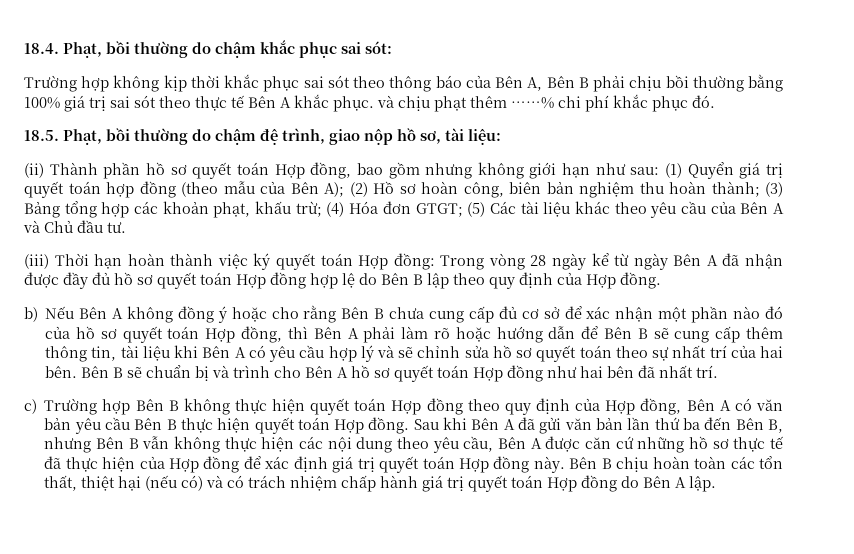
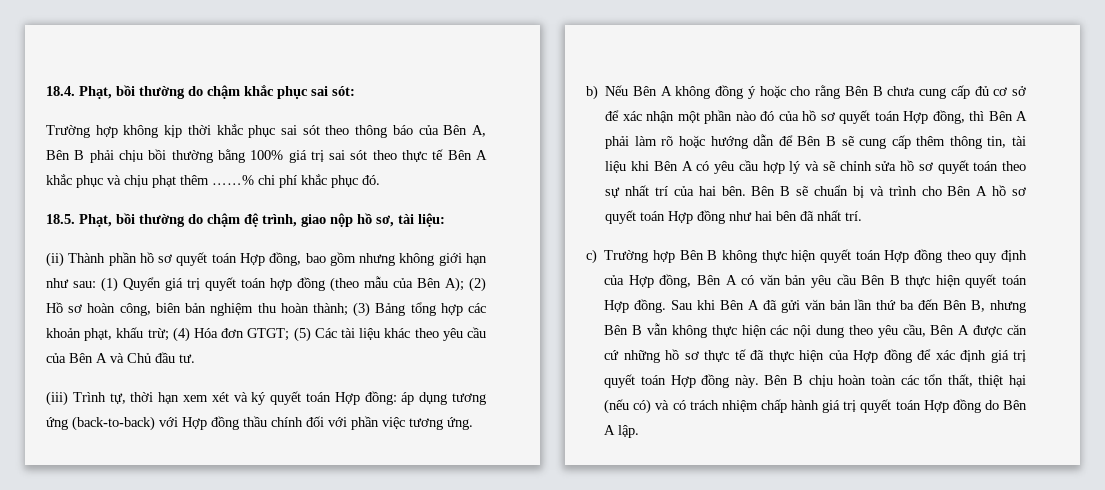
[333,96,374,112] phục. -> [76,175,103,188] phục
[54,253,248,269] Thời hạn hoàn thành việc -> [72,392,248,404] Trình tự, thời hạn xem xét và
[440,252,783,270] [24,272,661,289] Trong vòng 28 ngày kể từ ngày Bên A đã nhận được đầy đủ hồ sơ quyết toán Hợp đồng hợp lệ do Bên B lập theo quy định của Hợp đồng. -> [401,392,487,405] [46,416,473,431] áp dụng tương ứng (back-to-back) với Hợp đồng thầu chính đối với phần việc tương ứng.

